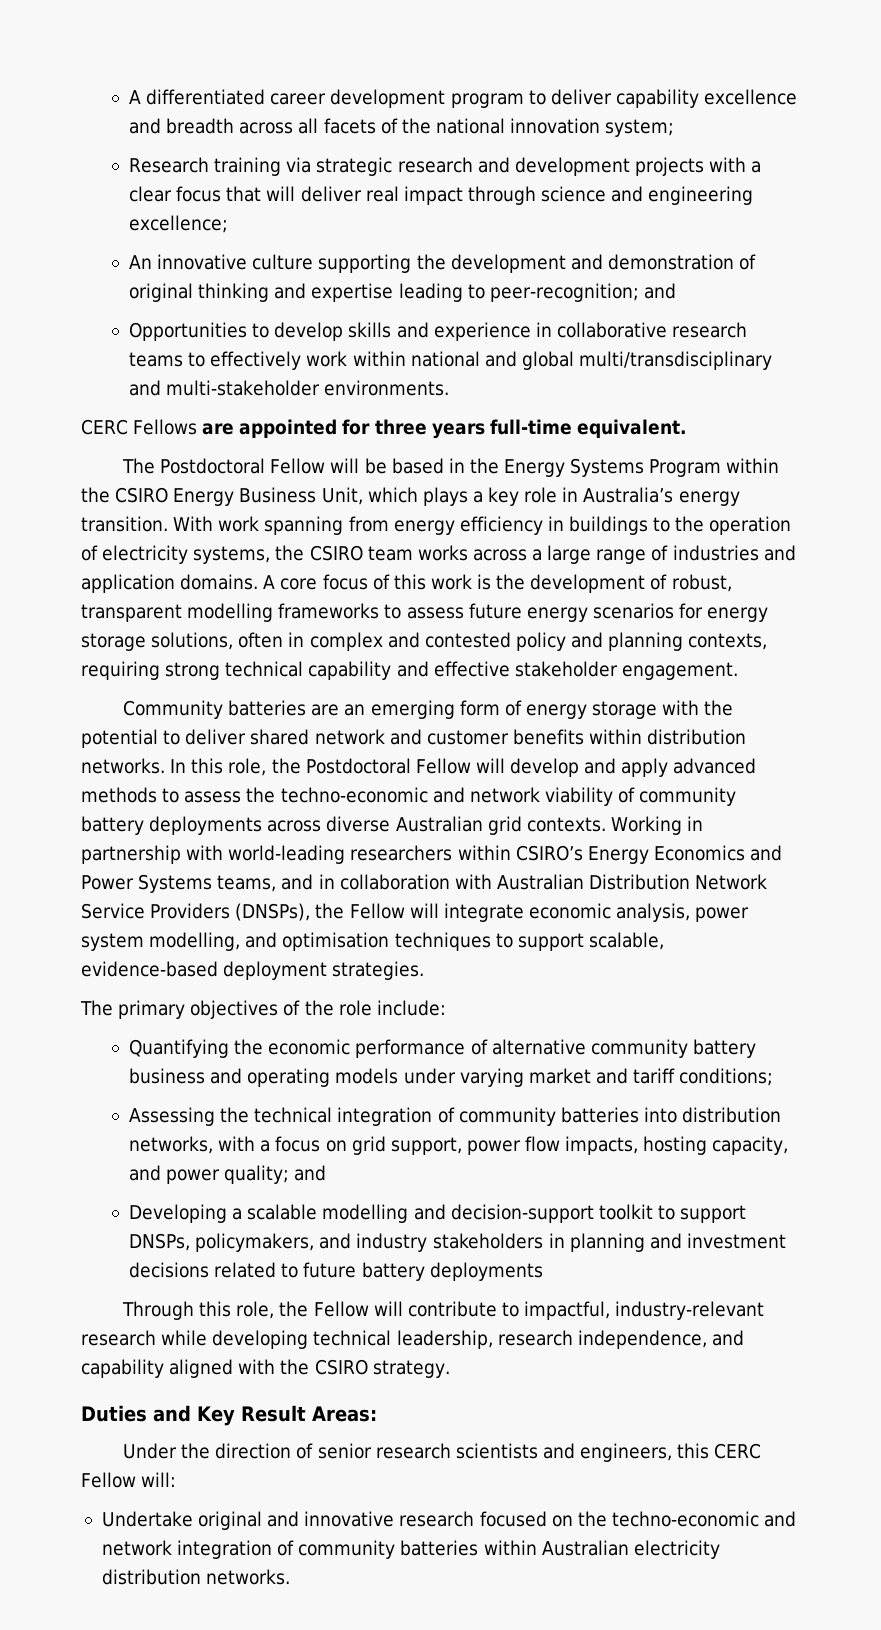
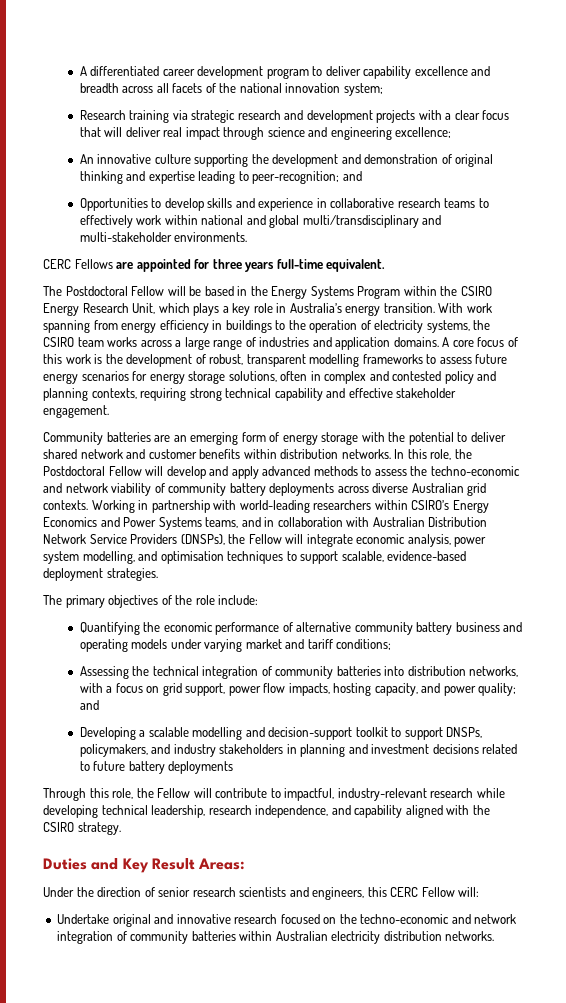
[239,487,317,503] Business -> [82,303,129,313] Research

